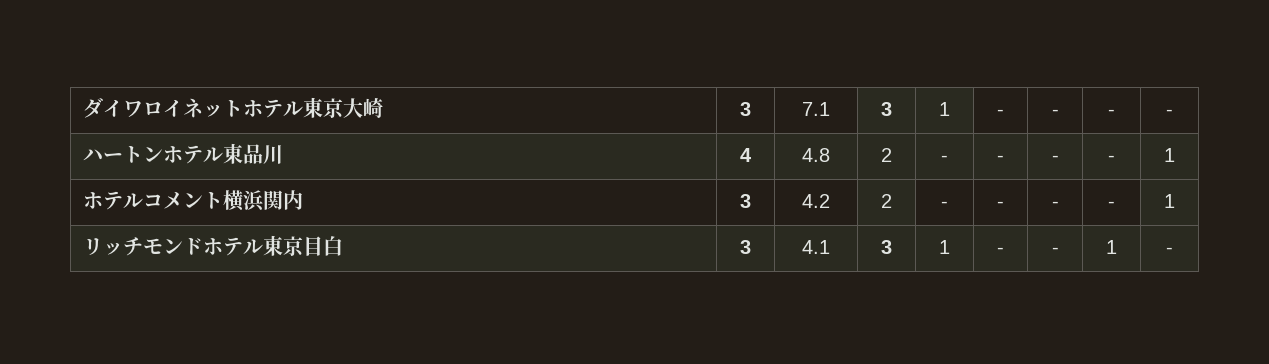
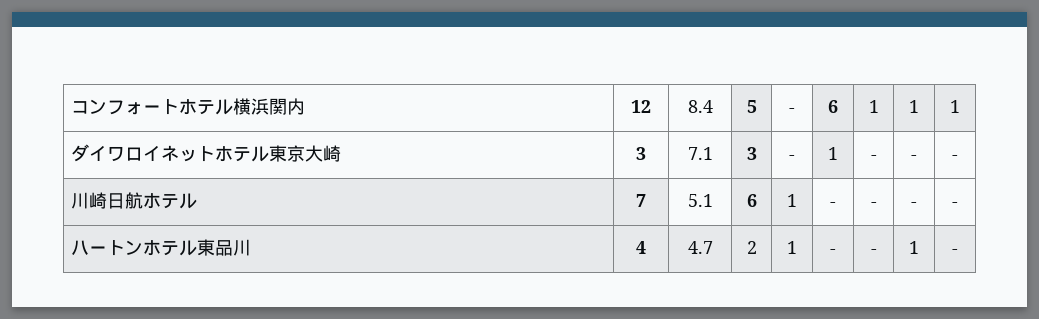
(82, 108) none -> [71,98,306,115] [631,100,651,113] [687,100,713,113] [746,100,757,113] [789,108,795,113] [828,100,838,113] [868,100,879,113] [909,100,919,113] [950,100,960,113] コンフォートホテル横浜関内 | 12 | 8.4 | 5 | - | 6 | 1 | 1 | 1 //
(892, 109) none -> [789,155,795,160] [828,147,838,160] [870,155,877,160] [911,155,917,160] [952,155,958,160] [71,192,198,209] [636,194,646,207] [687,194,713,207] [746,194,757,207] | - | 1 | - | - | - // 川崎日航ホテル | 7 | 5.1 | 6
[802,148,830,162] [881,148,892,162] [941,155,948,162] [997,155,1004,162] [1051,155,1059,162] [1108,155,1115,162] [1164,148,1175,162] [82,190,303,211] [740,194,751,208] [802,194,830,208] [881,194,892,208] [941,201,948,208] [997,201,1004,208] [1051,201,1059,208] [1108,201,1115,208] [1164,194,1175,208] [82,235,343,256] [740,240,751,254] [802,240,830,254] [881,240,892,254] 4.8 | 2 | - | - | - | - | 1 // ホテルコメント横浜関内 | 3 | 4.2 | 2 | - | - | - | - | 1 // リッチモンドホテル東京目白 | 3 | 4.1 | 3 -> [687,241,713,254] [746,241,757,254] 4.7 | 2

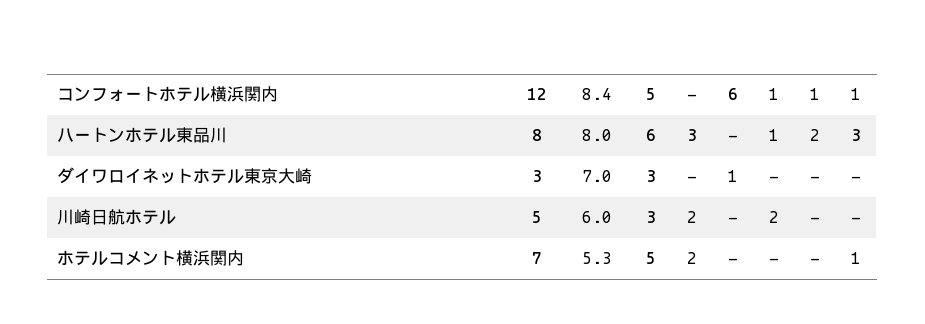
(960, 106) none -> [57,127,228,143] [531,129,542,141] [582,129,612,141] [646,129,656,141] [687,129,697,141] [728,135,738,141] [769,129,779,141] [810,129,820,141] [851,129,861,141] // ハートンホテル東品川 | 8 | 8.0 | 6 | 3 | - | 1 | 2 | 3
[687,147,713,160] 7.1 -> [582,170,612,182] 7.0
[636,194,646,207] [687,194,713,207] [746,194,757,207] [787,194,797,207] [830,202,836,207] [870,202,877,207] [911,202,917,207] [952,202,958,207] [71,239,252,256] [636,241,646,254] [687,241,713,254] [746,241,757,254] [787,241,797,254] [830,249,836,254] [870,249,877,254] [909,241,919,254] [952,249,958,254] 7 | 5.1 | 6 | 1 | - | - | - | - // ハートンホテル東品川 | 4 | 4.7 | 2 | 1 | - | - | 1 | - -> [531,211,542,223] [582,211,612,223] [646,211,656,223] [687,211,697,223] [728,217,738,223] [769,211,779,223] [810,217,820,223] [851,217,861,223] [57,250,245,266] [531,252,542,264] [582,252,612,264] [646,252,656,264] [687,252,697,264] [728,258,738,264] [769,258,779,264] [810,258,820,264] [851,252,861,264] 5 | 6.0 | 3 | 2 | - | 2 | - | - // ホテルコメント横浜関内 | 7 | 5.3 | 5 | 2 | - | - | - | 1

